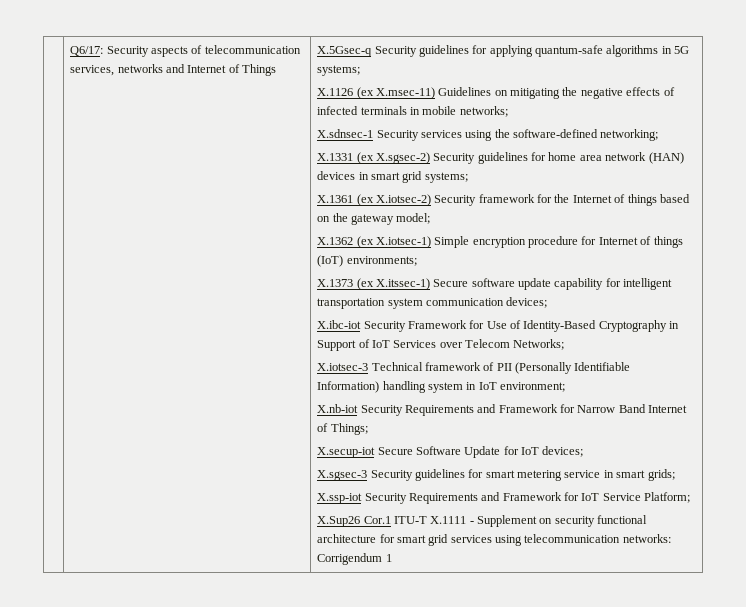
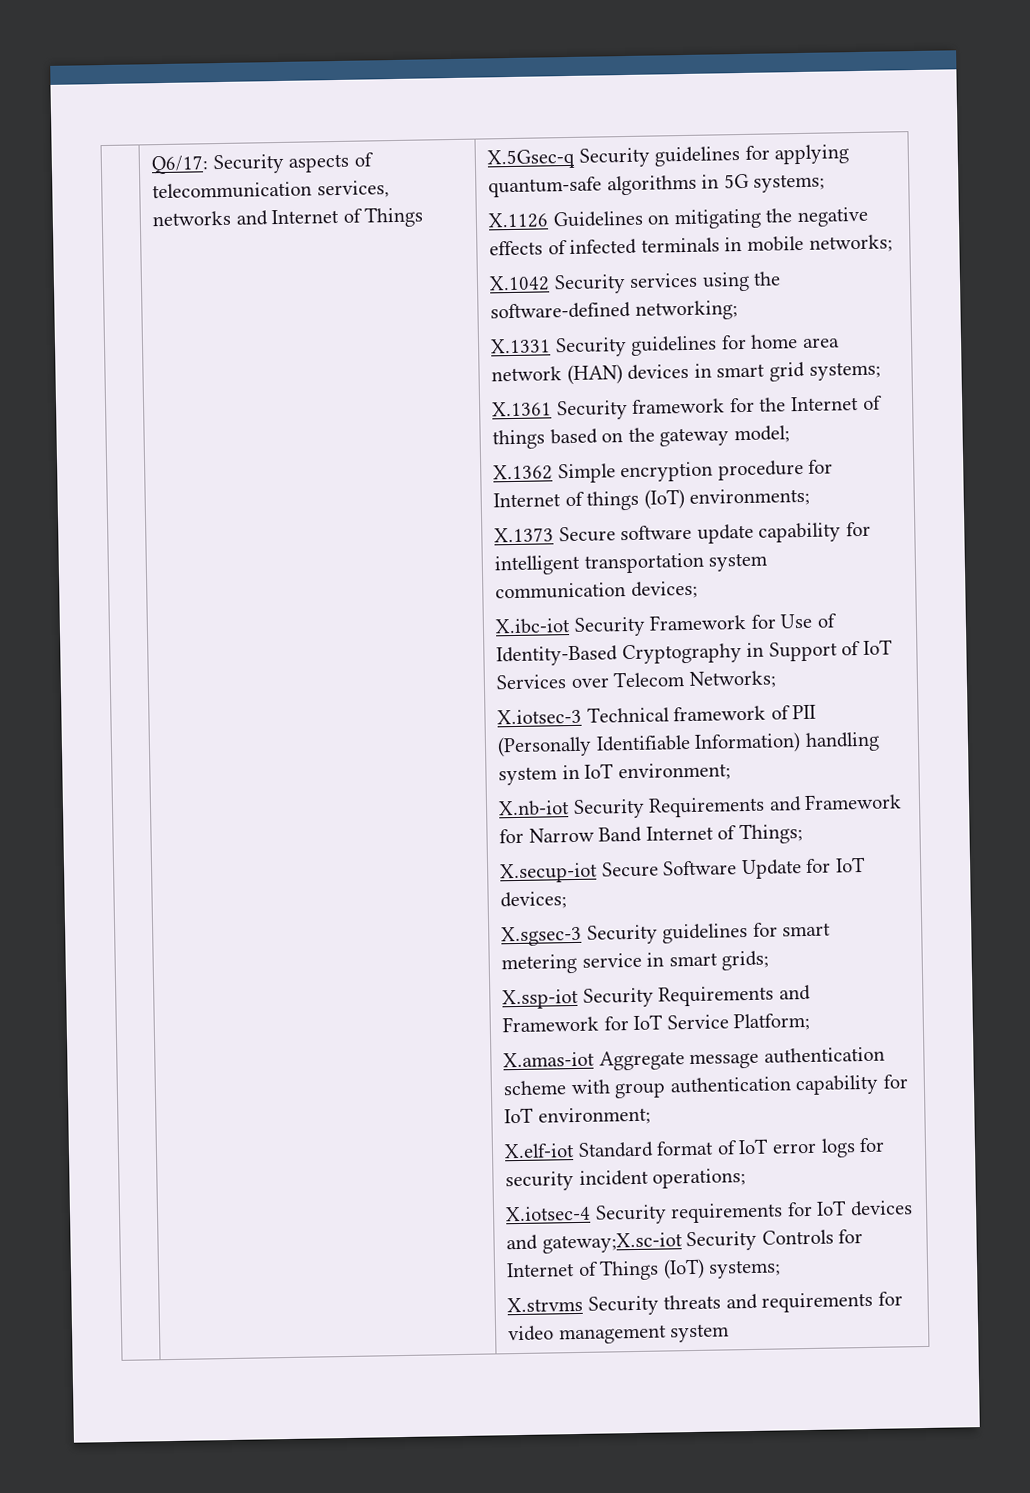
[356,87,435,99] (ex X.msec-11) -> (550, 220) none
[317,129,374,138] X.sdnsec-1 -> [489,275,551,292] X.1042
[356,152,430,164] (ex X.sgsec-2) -> (552, 346) none
[356,194,431,206] (ex X.iotsec-2) -> (553, 409) none
[356,236,431,248] (ex X.iotsec-1) -> (554, 472) none
[356,278,430,290] (ex X.itssec-1) -> (555, 535) none
[317,515,648,527] [317,534,671,546] [317,553,392,565] X.Sup26 Cor.1 ITU-T X.1111 - Supplement on security functional architecture for smart grid services using telecommunication networks: Corrigendum 1 -> [503,1046,885,1071] [503,1074,908,1099] [504,1106,651,1126] [504,1137,886,1159] [505,1168,747,1192] [505,1200,913,1225] [506,1229,864,1254] [506,1258,782,1281] [507,1291,903,1316] [508,1323,731,1345] X.amas-iot Aggregate message authentication scheme with group authentication capability for IoT environment; // X.elf-iot Standard format of IoT error logs for security incident operations; // X.iotsec-4 Security requirements for IoT devices and gateway;X.sc-iot Security Controls for Internet of Things (IoT) systems; // X.strvms Security threats and requirements for video management system

